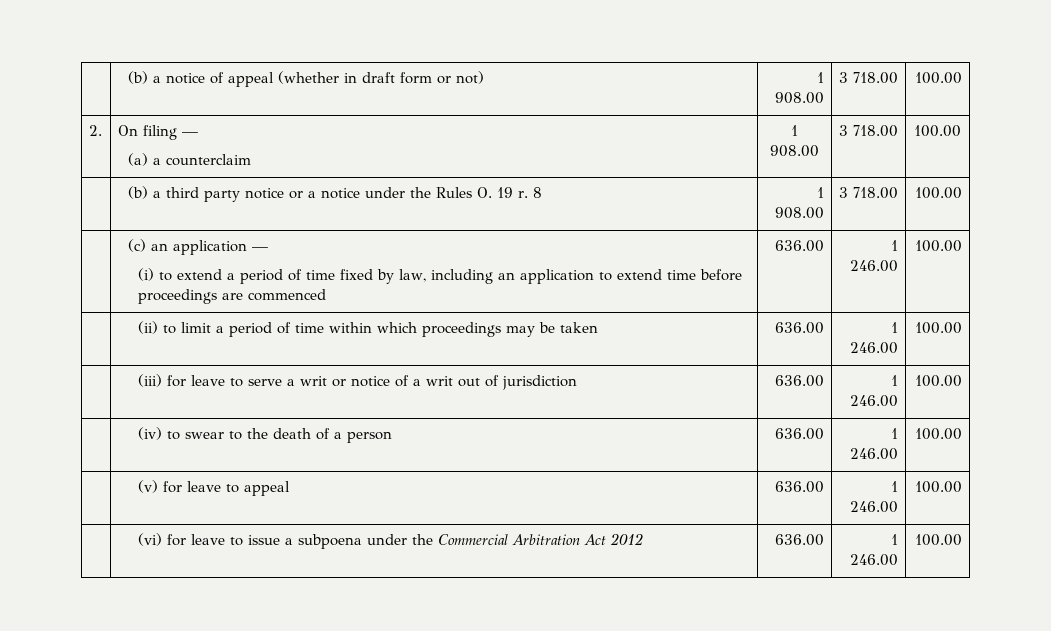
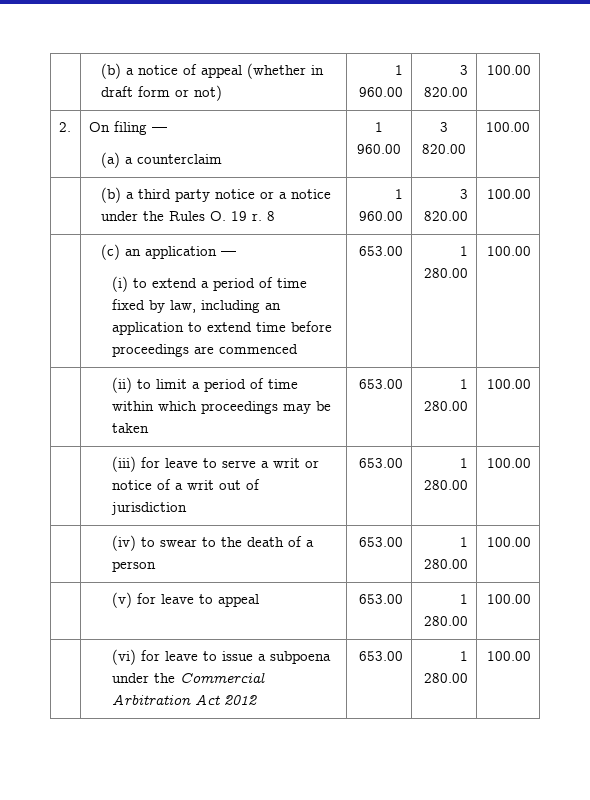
[775,92,825,104] [839,72,899,84] 908.00 | 3 718.00 -> [359,87,404,97] [460,65,469,75] [424,87,469,97] 960.00 | 3 820.00
[770,145,819,157] [839,125,898,137] 908.00 | 3 718.00 -> [356,144,401,154] [439,122,448,132] [421,144,466,154] 960.00 | 3 820.00
[775,207,825,219] [839,187,899,199] 908.00 | 3 718.00 -> [359,211,404,221] [460,189,469,199] [424,211,469,221] 960.00 | 3 820.00
[775,240,825,252] [891,240,899,251] [850,260,899,272] 636.00 | 1 246.00 -> [359,246,404,256] [460,246,469,256] [424,268,469,278] 653.00 | 1 280.00
[775,322,825,334] [891,322,899,333] [850,342,899,354] 636.00 | 1 246.00 -> [359,379,404,389] [460,379,469,389] [424,401,469,411] 653.00 | 1 280.00
[775,375,825,387] [891,375,899,386] [850,395,899,407] 636.00 | 1 246.00 -> [359,458,404,468] [460,458,469,468] [424,480,469,490] 653.00 | 1 280.00
[775,428,825,440] [891,428,899,439] [850,448,899,460] 636.00 | 1 246.00 -> [359,537,404,547] [460,537,469,547] [424,559,469,569] 653.00 | 1 280.00
[775,481,825,493] [891,481,899,492] [850,501,899,513] 636.00 | 1 246.00 -> [359,594,404,604] [460,594,469,604] [424,616,469,626] 653.00 | 1 280.00
[775,534,825,546] [891,534,899,545] [850,554,899,566] 636.00 | 1 246.00 -> [359,651,404,661] [460,651,469,661] [424,673,469,683] 653.00 | 1 280.00

